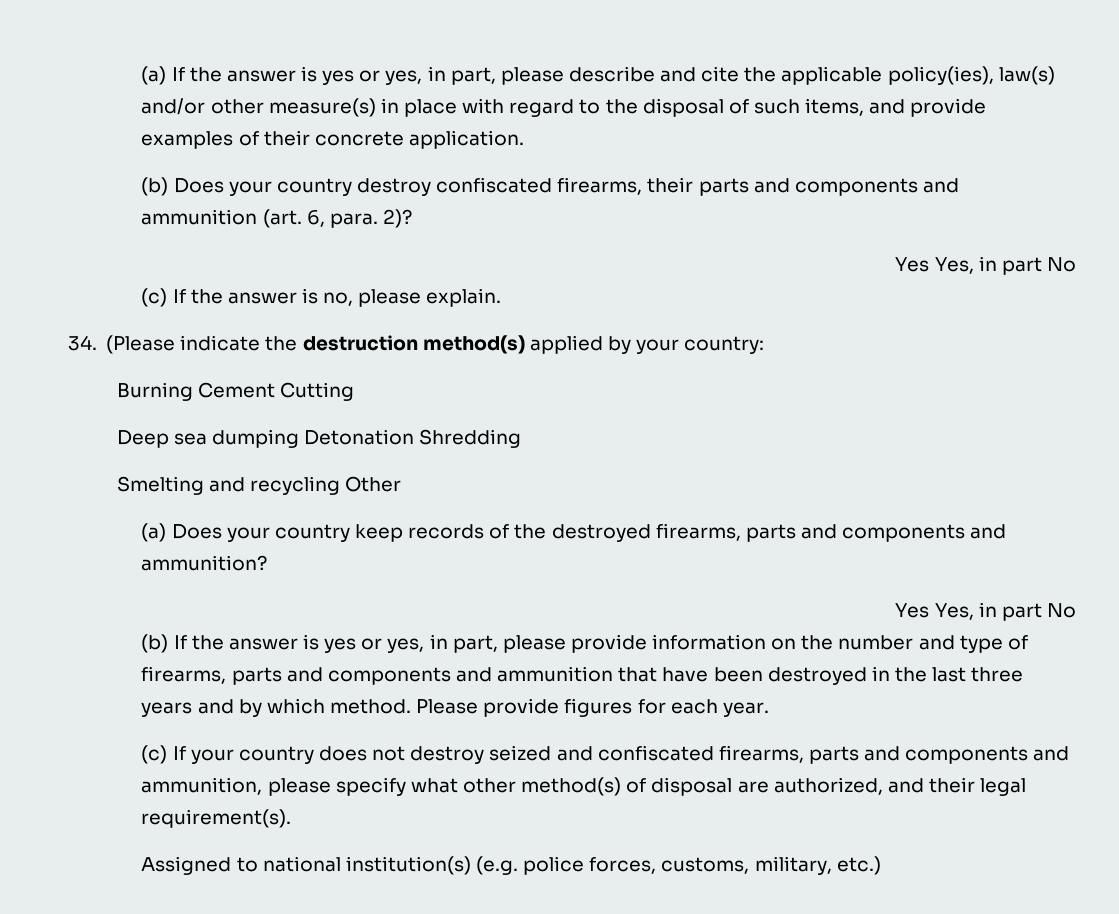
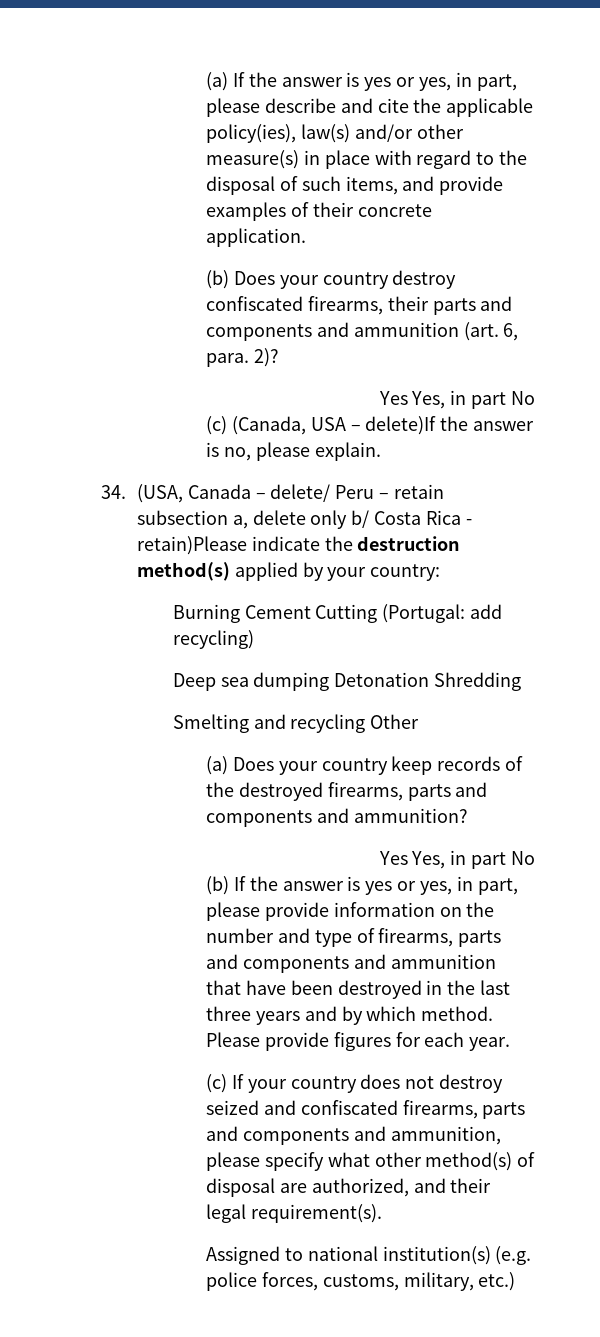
[172,289,186,303] If -> [231,416,437,435] (Canada, USA – delete)If
[106,335,176,354] (Please -> [136,484,445,503] [136,510,472,529] [136,536,247,555] (USA, Canada – delete/ Peru – retain subsection a, delete only b/ Costa Rica - retain)Please
(355, 391) none -> [382,604,503,623] [172,630,254,649] (Portugal: add recycling)

